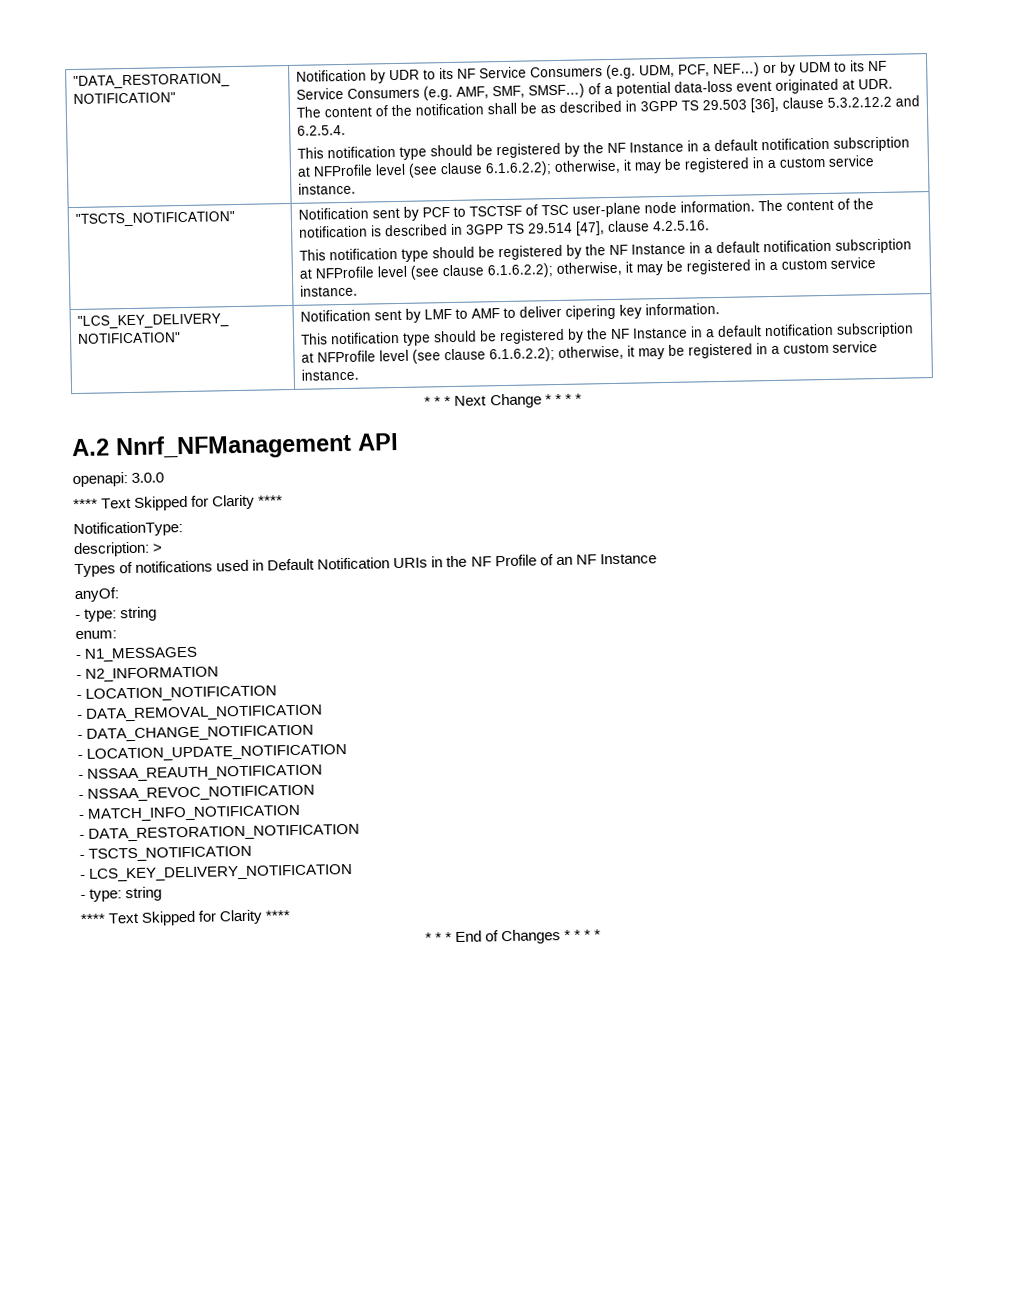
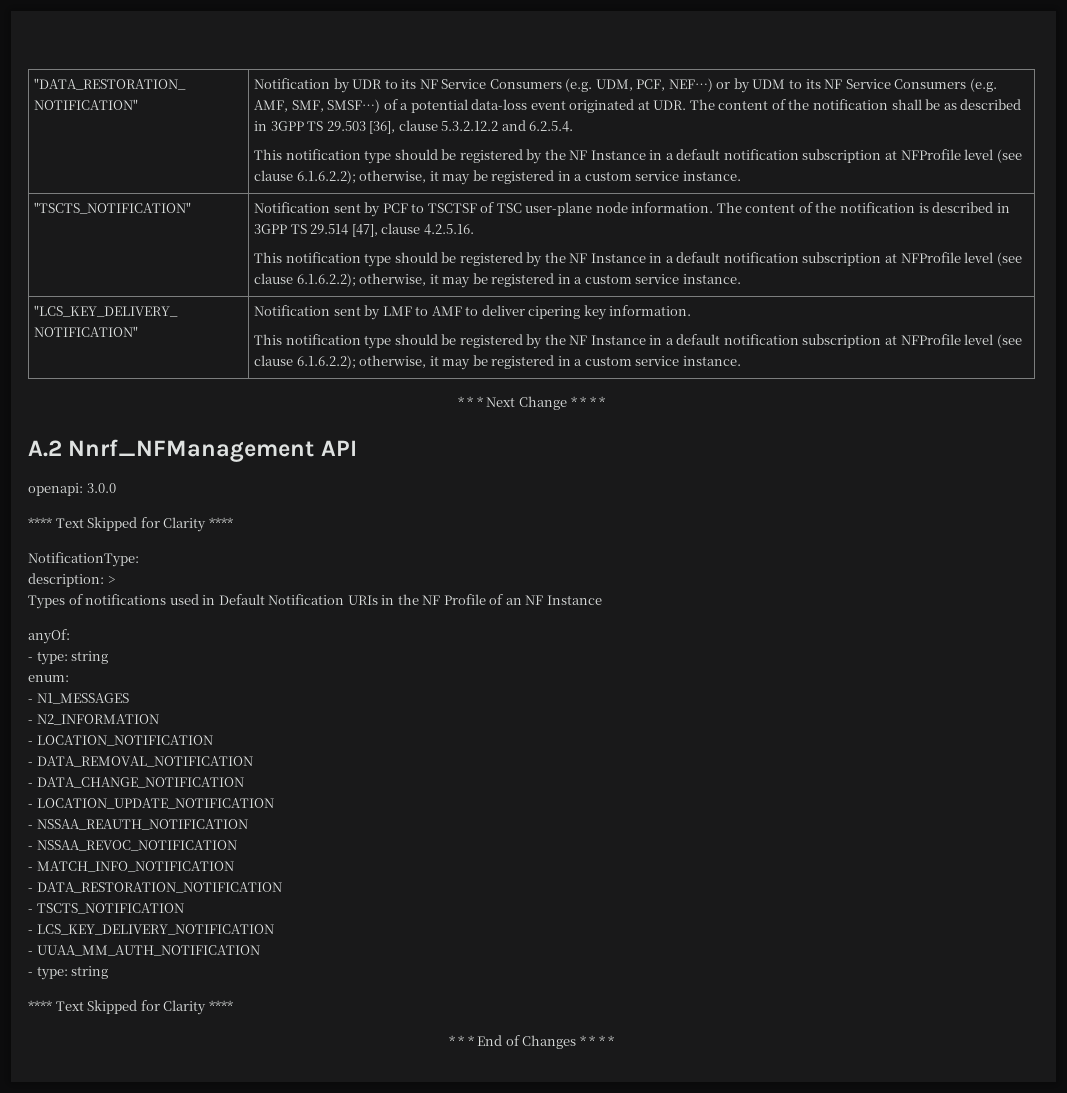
(354, 872) none -> [28,945,260,956] // - UUAA_MM_AUTH_NOTIFICATION

